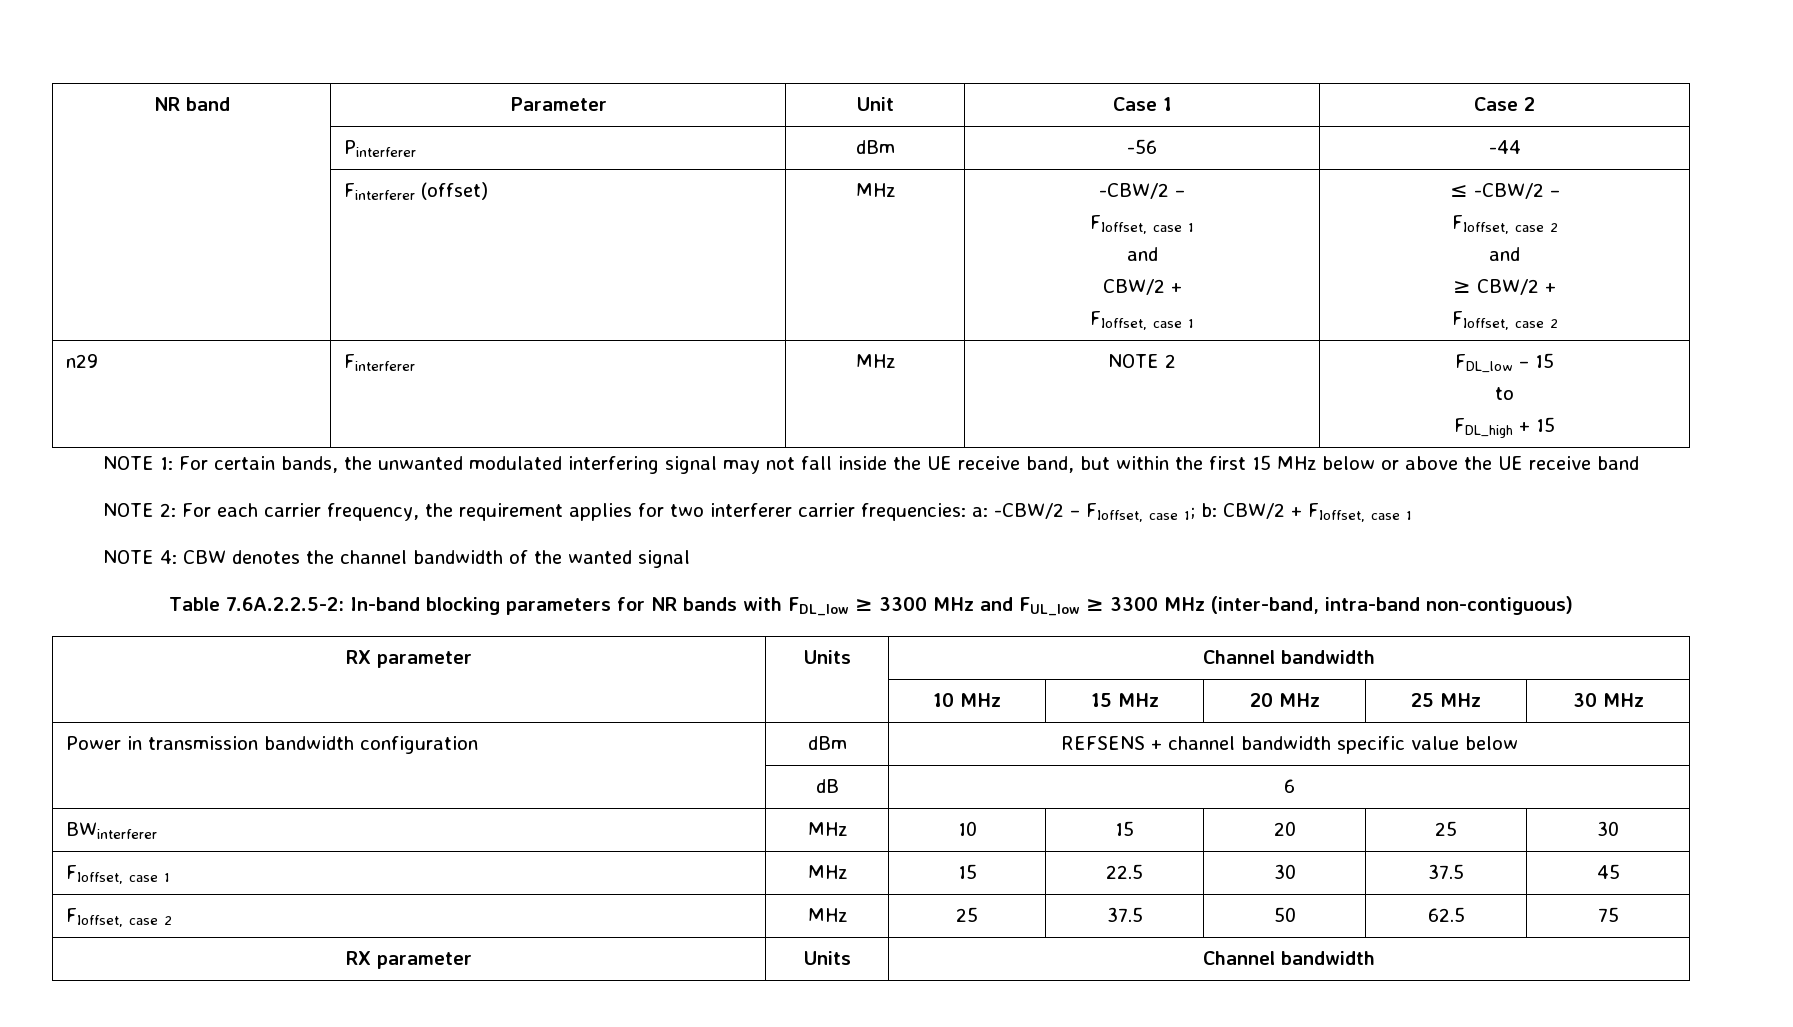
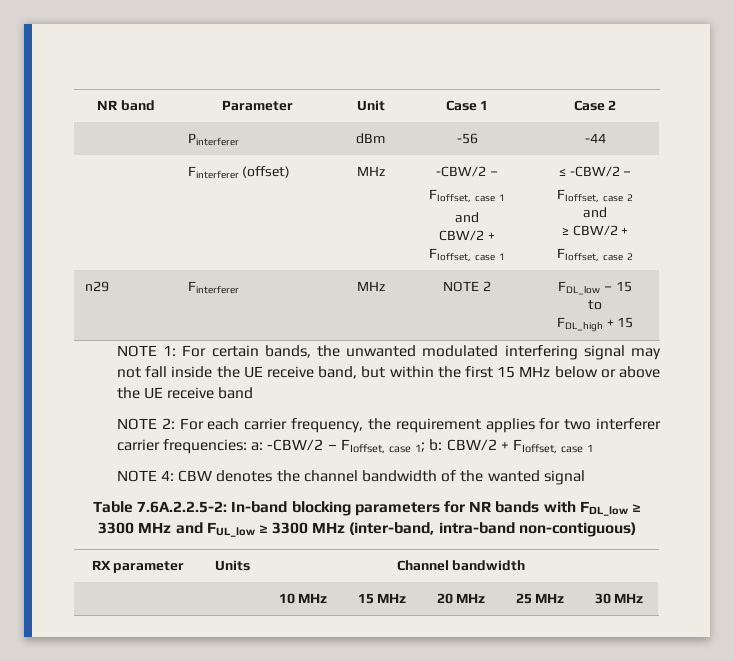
[66,736,479,754] [807,736,847,750] [1060,736,1518,754] [815,779,839,793] [1283,779,1295,793] [66,822,158,839] [807,822,847,836] [957,821,977,836] [1115,821,1134,836] [1273,821,1296,836] [1435,821,1457,836] [1597,821,1619,836] [66,865,171,884] [807,865,847,879] [957,864,977,879] [1106,864,1143,879] [1273,864,1296,879] [1428,864,1464,879] [1596,864,1620,879] [66,908,173,927] [807,908,847,922] [956,907,979,922] [1106,907,1143,922] [1273,907,1296,922] [1427,907,1465,922] [1597,907,1619,922] [346,951,472,969] [803,951,851,965] [1203,951,1375,965] // Power in transmission bandwidth configuration | dBm | REFSENS + channel bandwidth specific value below // | dB | 6 // BWinterferer | MHz | 10 | 15 | 20 | 25 | 30 // FIoffset, case 1 | MHz | 15 | 22.5 | 30 | 37.5 | 45 // FIoffset, case 2 | MHz | 25 | 37.5 | 50 | 62.5 | 75 // RX parameter | Units | Channel bandwidth -> (644, 598) none

